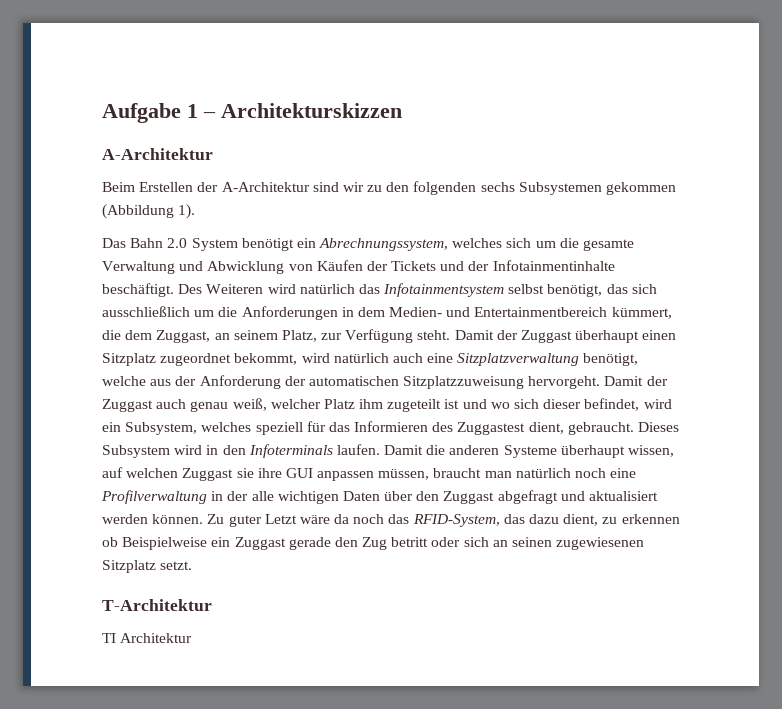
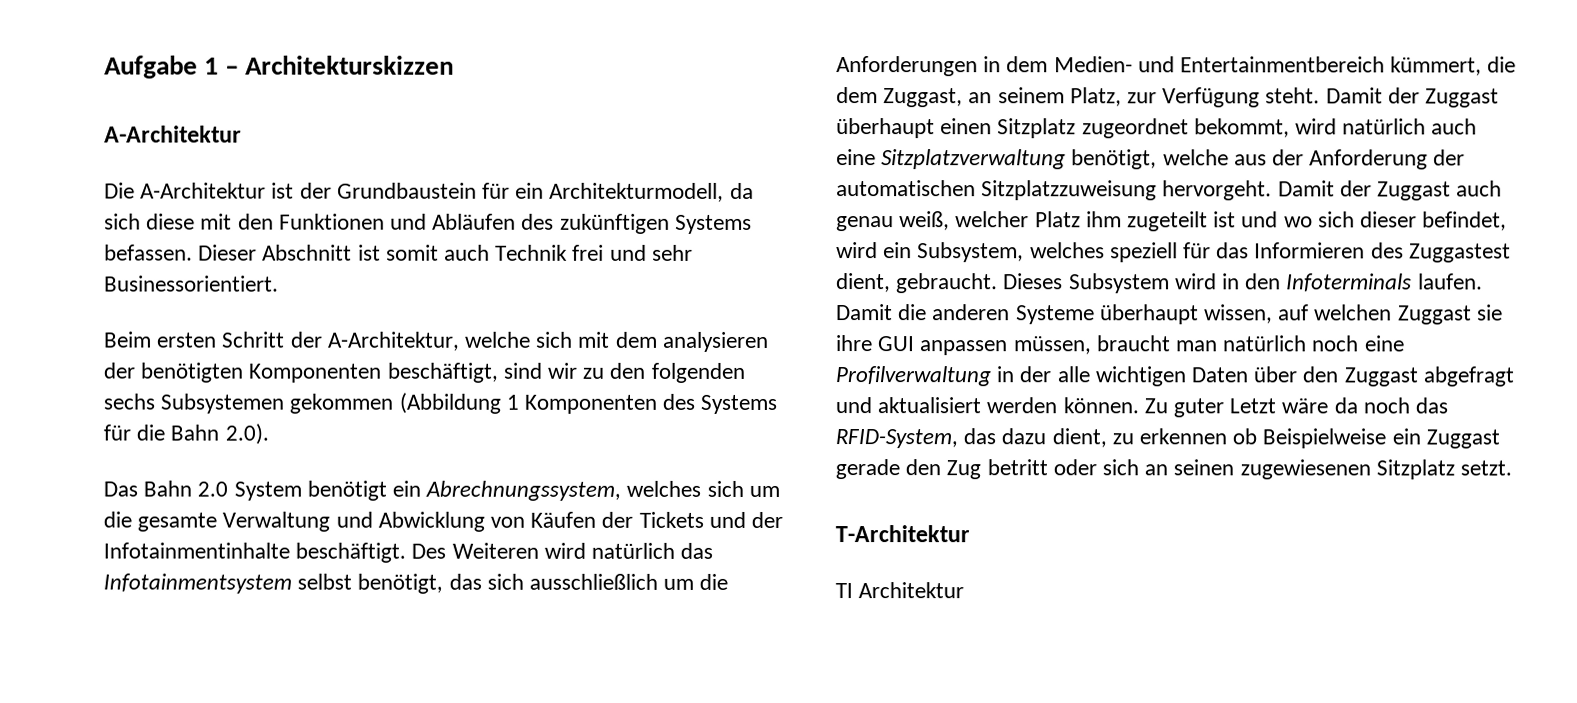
[102,182,310,192] Beim Erstellen der A-Architektur -> [104,182,754,202] [104,213,752,234] [104,244,693,261] [104,275,279,292] [104,331,769,352] [103,362,498,383] Die A-Architektur ist der Grundbaustein für ein Architekturmodell, da sich diese mit den Funktionen und Abläufen des zukünftigen Systems befassen. Dieser Abschnitt ist somit auch Technik frei und sehr Businessorientiert. // Beim ersten Schritt der A-Architektur, welche sich mit dem analysieren der benötigten Komponenten beschäftigt,
[178,204,196,219] 1). -> [505,393,778,414] [103,423,269,445] 1 Komponenten des Systems für die Bahn 2.0).

